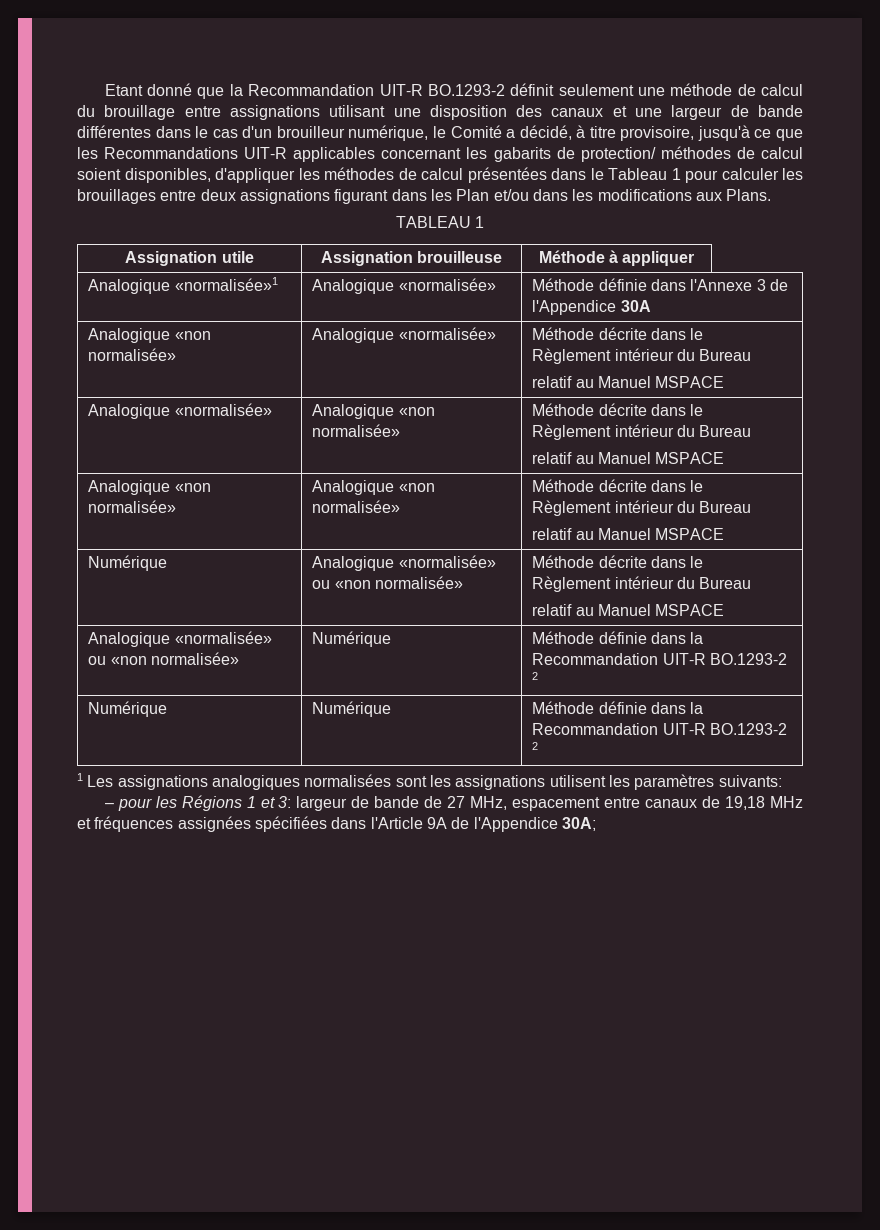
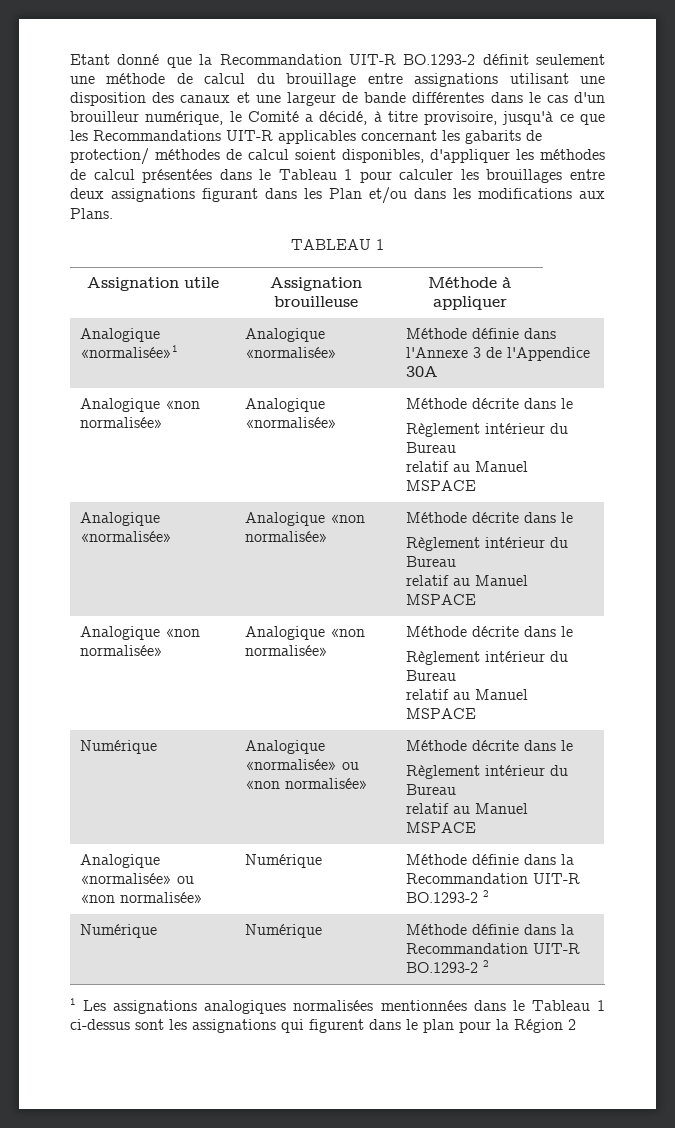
[395,774,782,790] [104,795,804,811] [77,816,596,832] sont les assignations utilisent les paramètres suivants: // – pour les Régions 1 et 3: largeur de bande de 27 MHz, espacement entre canaux de 19,18 MHz et fréquences assignées spécifiées dans l'Article 9A de l'Appendice 30A; -> [380,1000,605,1011] [70,1019,576,1033] mentionnées dans le Tableau 1 ci-dessus sont les assignations qui figurent dans le plan pour la Région 2

